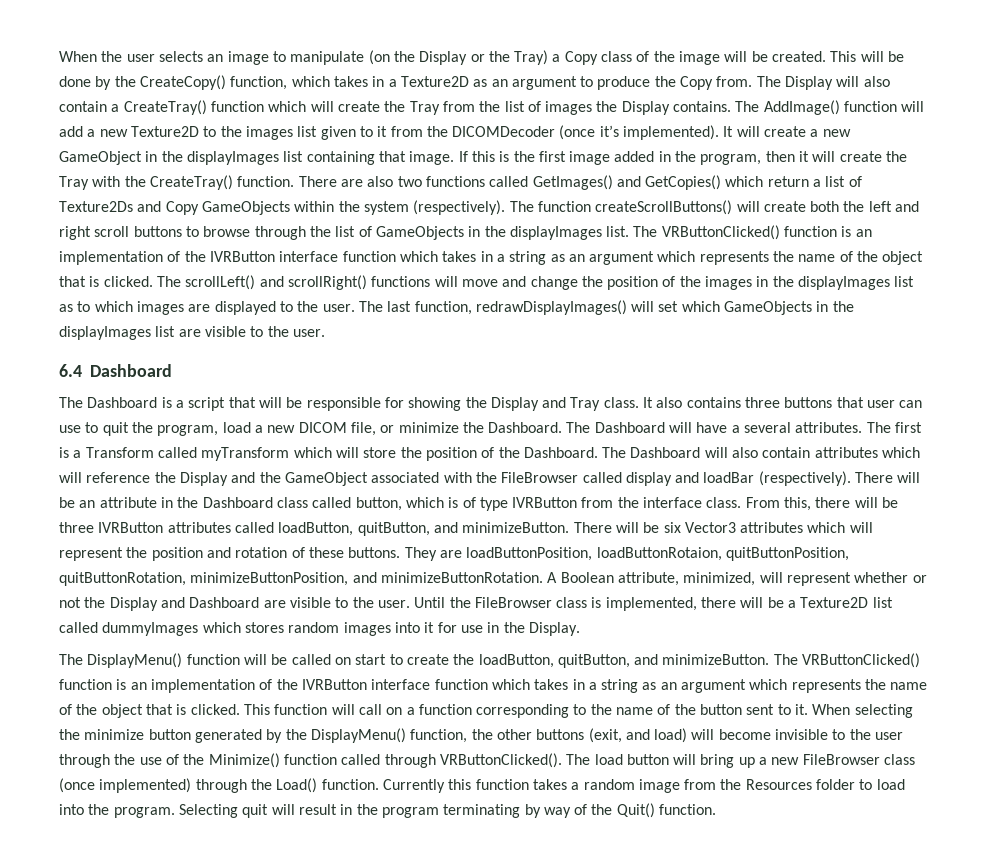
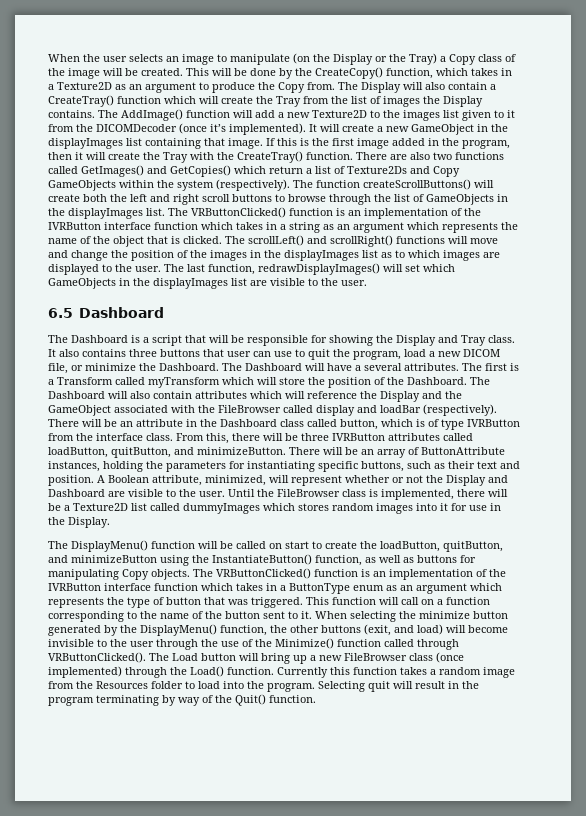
[59,364,82,377] 6.4 -> [48,308,73,318] 6.5
[663,522,873,533] [59,547,849,561] [59,572,543,586] six Vector3 attributes which will represent the position and rotation of these buttons. They are loadButtonPosition, loadButtonRotaion, quitButtonPosition, quitButtonRotation, minimizeButtonPosition, and minimizeButtonRotation. -> [361,447,505,458] [48,461,520,472] [48,475,94,486] an array of ButtonAttribute instances, holding the parameters for instantiating specific buttons, such as their text and position.
[662,654,770,665] minimizeButton. -> [71,554,476,566] [48,569,190,580] minimizeButton using the InstantiateButton() function, as well as buttons for manipulating Copy objects.
[601,679,928,693] [59,704,240,718] string as an argument which represents the name of the object that is clicked. -> [289,583,502,594] [48,597,303,608] ButtonType enum as an argument which represents the type of button that was triggered.
[594,754,623,765] load -> [172,653,198,661] Load

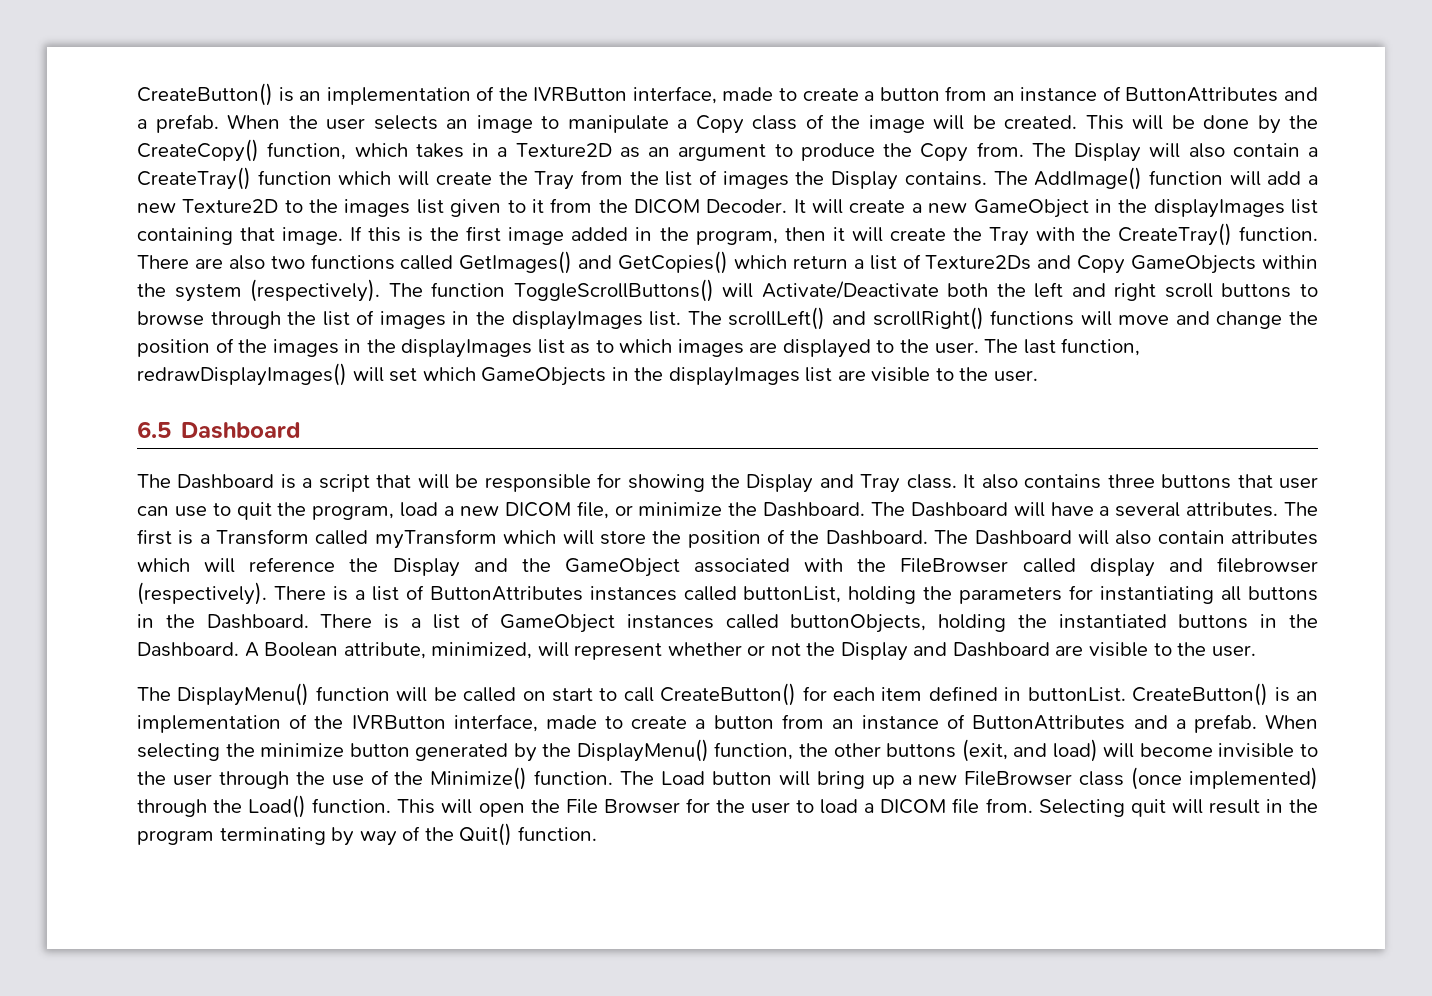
(48, 58) none -> [137,83,1318,106] [137,114,219,133] CreateButton() is an implementation of the IVRButton interface, made to create a button from an instance of ButtonAttributes and a prefab.
[293,53,437,65] (on the Display or the Tray) -> (669, 124) none
[96,123,306,135] DICOMDecoder (once it’s implemented). -> [634,199,788,214] DICOM Decoder.
[363,179,494,190] [48,194,80,202] createScrollButtons() will create -> [513,279,939,302] ToggleScrollButtons() will Activate/Deactivate
[426,194,494,205] GameObjects -> [379,311,446,329] images
[191,207,481,219] [48,222,518,233] [48,236,245,247] VRButtonClicked() function is an implementation of the IVRButton interface function which takes in a string as an argument which represents the name of the object that is clicked. The -> (722, 318) none
[380,405,421,413] loadBar -> [1217,557,1319,573] filebrowser
[82,419,520,430] [48,433,473,444] [48,447,505,458] [48,461,100,472] will be an attribute in the Dashboard class called button, which is of type IVRButton from the interface class. From this, there will be three IVRButton attributes called loadButton, quitButton, and minimizeButton. There will be an array of ButtonAttribute instances, -> [332,585,842,603] is a list of ButtonAttributes instances called buttonList,
[318,461,520,472] [48,475,94,486] specific buttons, such as their text and position. -> [1221,586,1318,601] [137,613,1318,633] [137,642,239,657] all buttons in the Dashboard. There is a list of GameObject instances called buttonObjects, holding the instantiated buttons in the Dashboard.
[228,489,508,500] [48,503,501,514] [48,517,110,528] Until the FileBrowser class is implemented, there will be a Texture2D list called dummyImages which stores random images into it for use in the Display. -> (1256, 651) none
[325,541,503,552] [48,554,476,566] [48,568,506,580] [48,583,502,594] [48,597,490,608] [48,611,312,622] create the loadButton, quitButton, and minimizeButton using the InstantiateButton() function, as well as buttons for manipulating Copy objects. The VRButtonClicked() function is an implementation of the IVRButton interface function which takes in a ButtonType enum as an argument which represents the type of button that was triggered. This function will call on a function corresponding to the name of the button sent to it. -> [623,683,1319,706] [137,714,1257,733] call CreateButton() for each item defined in buttonList. CreateButton() is an implementation of the IVRButton interface, made to create a button from an instance of ButtonAttributes and a prefab.
[337,639,459,650] [48,652,146,663] function called through VRButtonClicked(). -> [534,770,614,785] function.
[277,667,515,678] [48,681,315,692] Currently this function takes a random image from the Resources folder to load into the program. -> [397,798,1033,817] This will open the File Browser for the user to load a DICOM file from.

